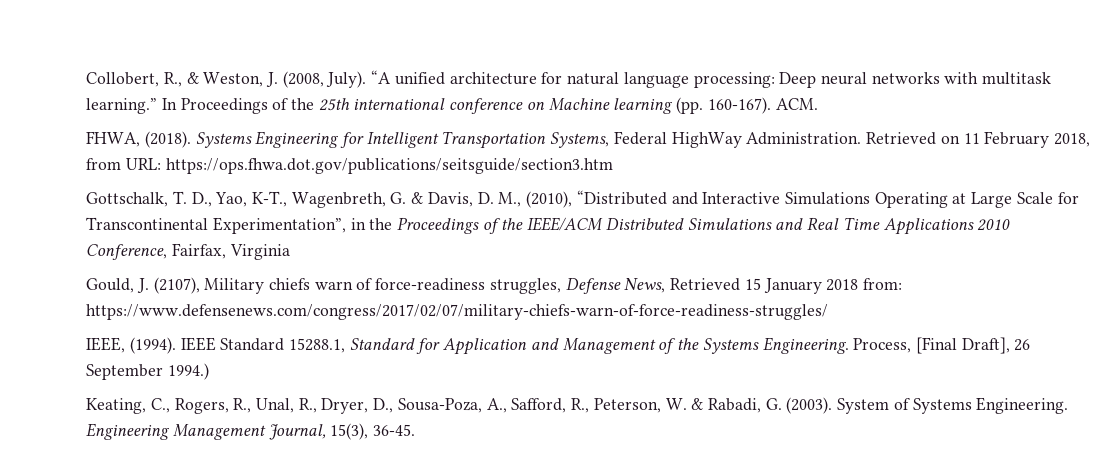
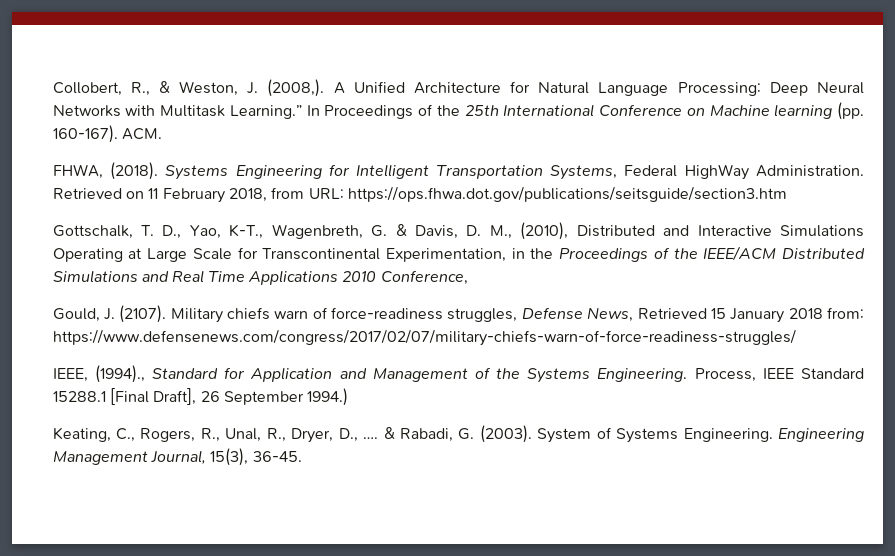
[282,70,1052,88] [86,98,158,114] (2008, July). “A unified architecture for natural language processing: Deep neural networks with multitask learning.” -> [267,79,864,97] [52,105,302,119] (2008,). A Unified Architecture for Natural Language Processing: Deep Neural Networks with Multitask Learning.”
[353,98,524,114] international conference -> [503,104,683,117] International Conference
[576,190,667,205] “Distributed -> [576,225,655,237] Distributed
[212,217,346,234] Experimentation”, -> [385,248,506,262] Experimentation,
[171,243,290,260] Fairfax, Virginia -> (468, 277) none
[153,277,200,294] (2107), -> [119,305,167,323] (2107).
[129,337,346,354] (1994). IEEE Standard 15288.1, -> [94,365,145,383] (1994).,
(912, 345) none -> [762,368,864,379] [52,391,106,402] IEEE Standard 15288.1
[397,398,687,413] Sousa-Poza, A., Safford, R., Peterson, W. -> [363,437,379,439] ….

